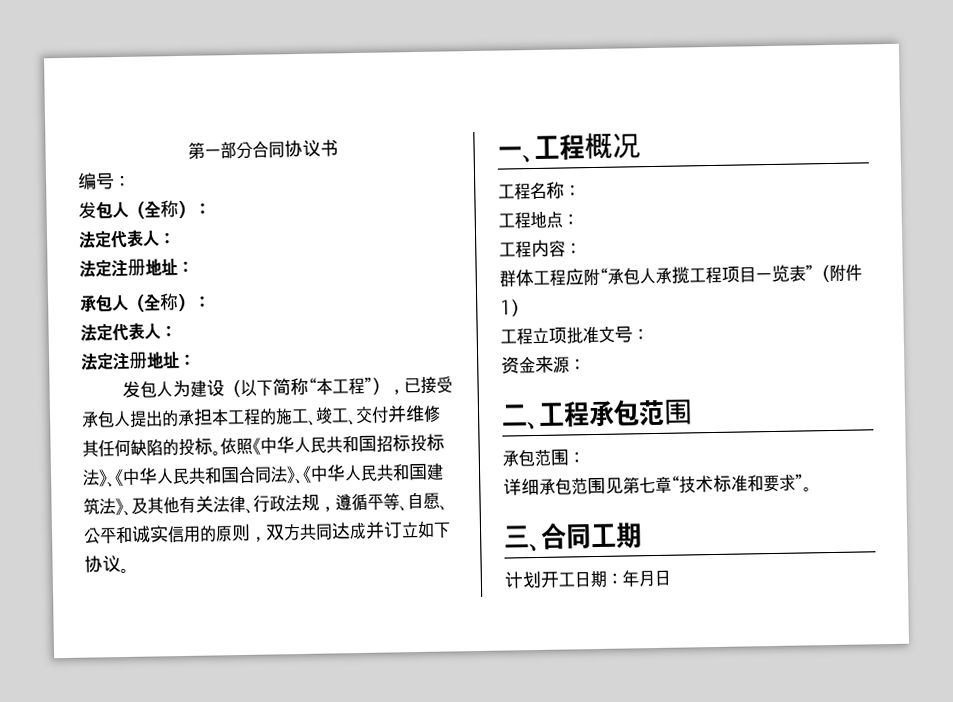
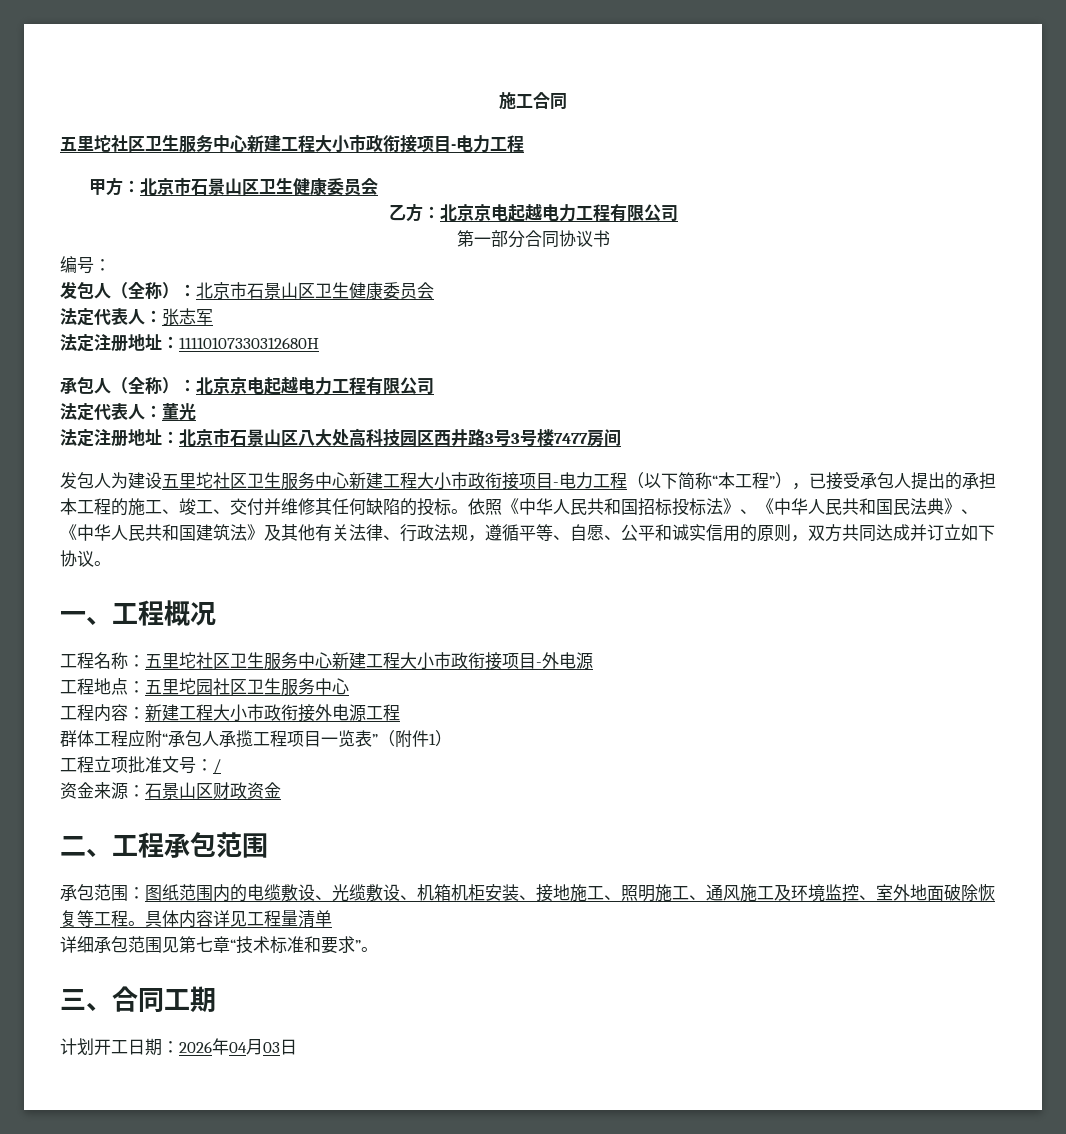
(187, 150) none -> [499,92,567,110] [60,134,524,153] [88,177,378,196] [388,203,678,222] 施工合同 // 五里坨社区卫生服务中心新建工程大小市政衔接项目-电力工程 // 甲方：北京市石景山区卫生健康委员会 // 乙方：北京京电起越电力工程有限公司 //
[78,229,176,249] [79,258,194,278] // 法定代表人： // 法定注册地址： -> [196,282,434,300] [60,308,213,326] [60,334,319,352] 北京市石景山区卫生健康委员会 // 法定代表人：张志军 // 法定注册地址：11110107330312680H
[80,322,177,342] [80,351,196,371] [121,379,225,399] // 法定代表人： // 法定注册地址： // 发包人为建设 -> [196,377,434,395] [60,403,196,421] [60,428,621,447] [60,472,627,490] 北京京电起越电力工程有限公司 // 法定代表人：董光 // 法定注册地址：北京市石景山区八大处高科技园区西井路3号3号楼7477房间 // 发包人为建设五里坨社区卫生服务中心新建工程大小市政衔接项目-电力工程
[238,465,288,485] 合同法 -> [893,498,944,516] 民法典
[123,509,132,516] 、 -> (264, 532) none
[498,211,579,230] [499,239,582,259] // 工程地点： // 工程内容： -> [145,652,593,670] [60,678,349,696] [60,704,400,722] 五里坨社区卫生服务中心新建工程大小市政衔接项目-外电源 // 工程地点：五里坨园社区卫生服务中心 // 工程内容：新建工程大小市政衔接外电源工程
(649, 334) none -> [213,759,221,774] /
(586, 364) none -> [145,782,281,800] 石景山区财政资金
(585, 457) none -> [145,884,995,902] [60,910,332,928] 图纸范围内的电缆敷设、光缆敷设、机箱机柜安装、接地施工、照明施工、通风施工及环境监控、室外地面破除恢复等工程。具体内容详见工程量清单
[622,569,656,588] 年月 -> [179,1038,280,1055] 2026年04月03

